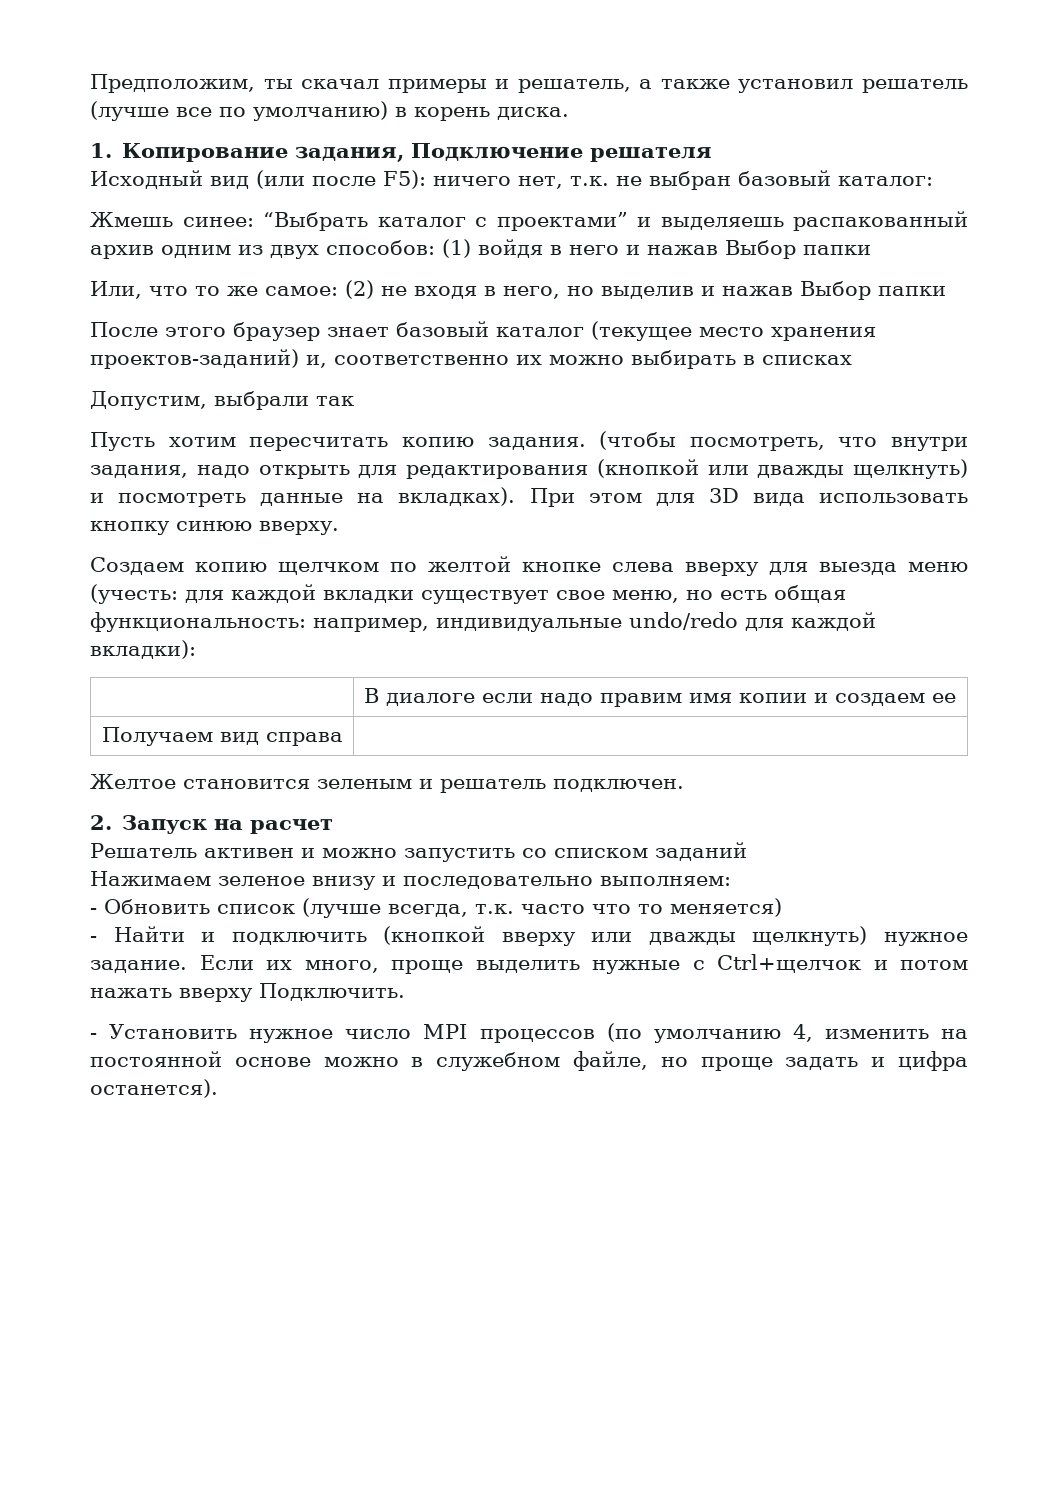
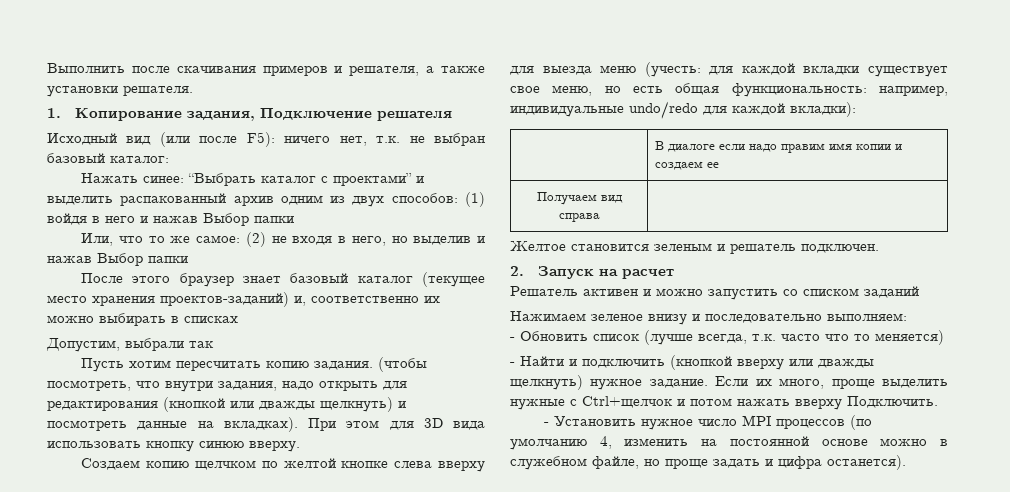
[90,74,968,93] [90,101,569,121] Предположим, ты скачал примеры и решатель, а также установил решатель (лучше все по умолчанию) в корень диска. -> [47,63,485,76] [47,86,193,97] Выполнить после скачивания примеров и решателя, а также установки решателя.
[90,212,173,227] Жмешь -> [81,173,139,183] Нажать
[660,217,784,230] выделяешь -> [47,196,113,205] выделить

